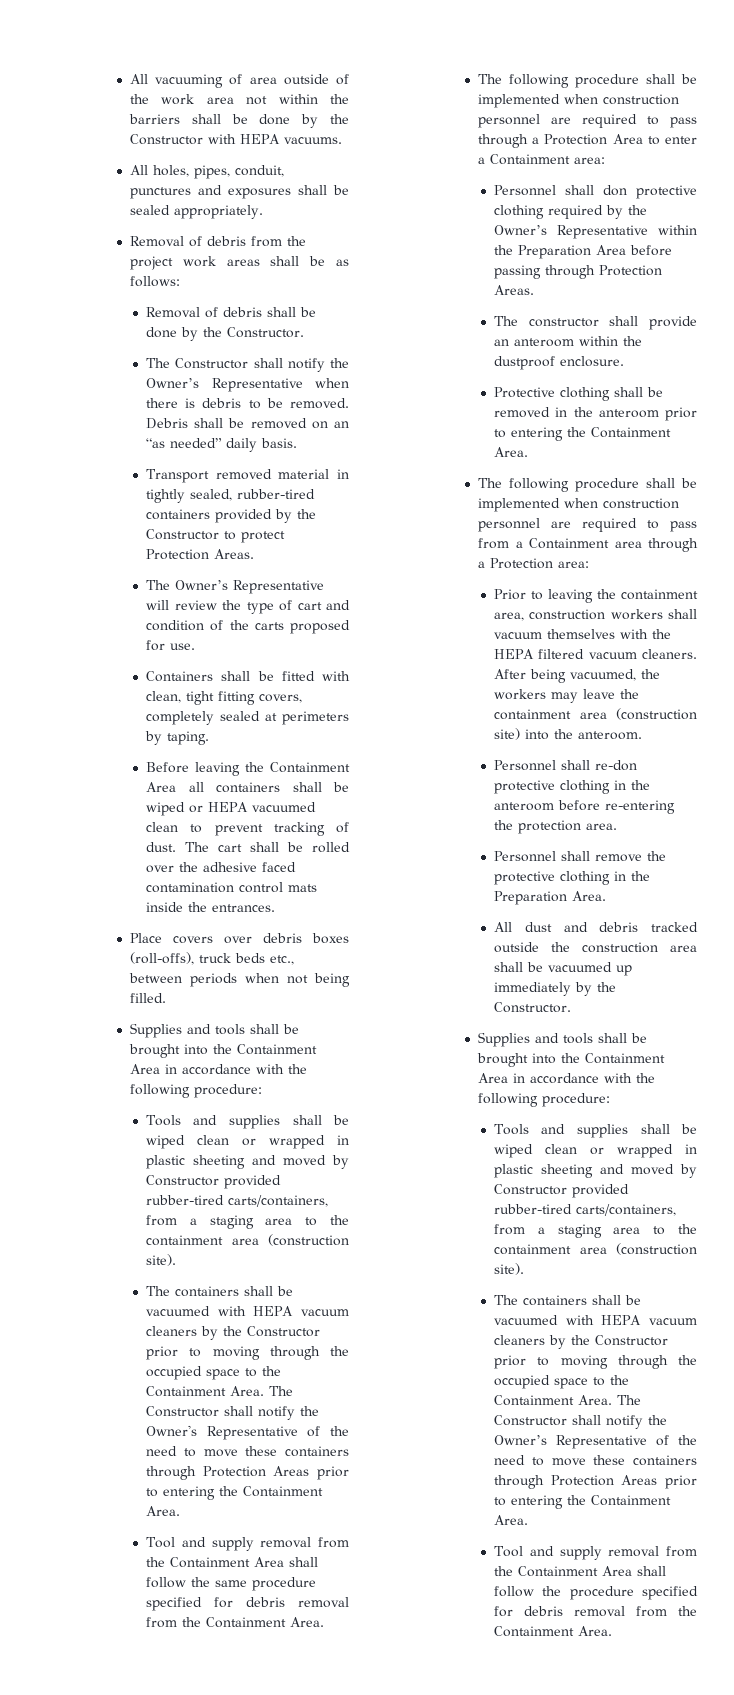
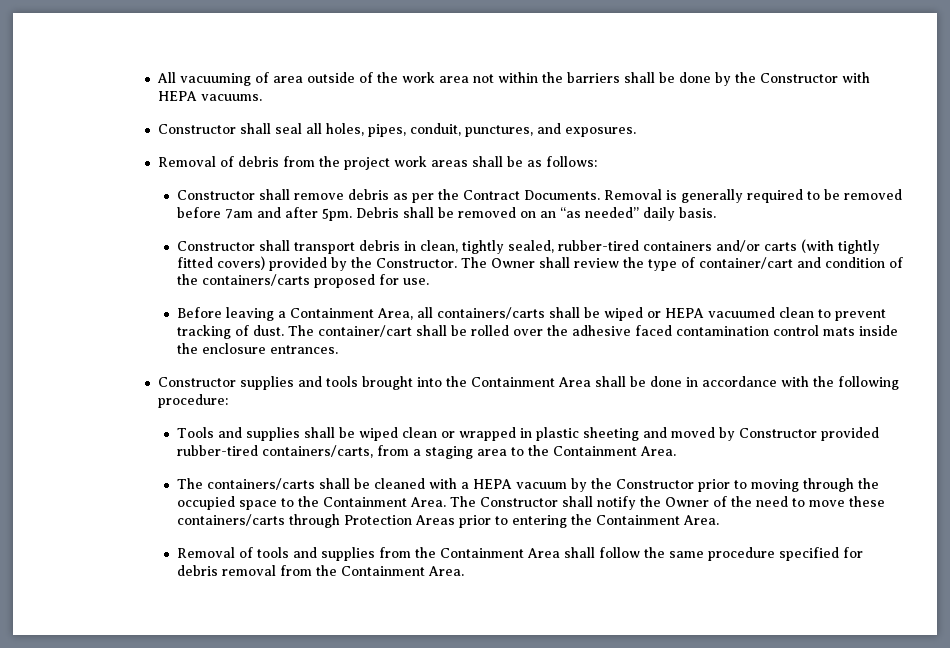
[130,165,285,179] [130,185,349,199] [130,205,264,219] All holes, pipes, conduit, punctures and exposures shall be sealed appropriately. -> [157,123,636,137] Constructor shall seal all holes, pipes, conduit, punctures, and exposures.
[146,307,316,318] [146,327,304,341] [146,358,349,372] [146,378,349,392] [146,398,349,409] Removal of debris shall be done by the Constructor. // The Constructor shall notify the Owner’s Representative when there is debris to be removed. -> [177,189,903,203] [177,207,353,221] Constructor shall remove debris as per the Contract Documents. Removal is generally required to be removed before 7am and after 5pm.
[146,469,349,483] [146,489,315,503] [146,509,316,523] [146,529,285,543] [146,549,254,560] [146,580,324,594] [146,600,169,610] Transport removed material in tightly sealed, rubber-tired containers provided by the Constructor to protect Protection Areas. // The Owner’s Representative will -> [177,239,881,254] [177,256,571,271] Constructor shall transport debris in clean, tightly sealed, rubber-tired containers and/or carts (with tightly fitted covers) provided by the Constructor. The Owner shall
[297,602,322,610] cart -> [699,257,794,269] container/cart
[254,622,284,630] carts -> [202,274,311,286] containers/carts
[146,671,350,682] [146,691,302,705] [146,711,349,725] [145,731,209,745] [146,762,350,776] [146,782,280,793] Containers shall be fitted with clean, tight fitting covers, completely sealed at perimeters by taping. // Before leaving the Containment Area all containers -> [177,307,546,321] Before leaving a Containment Area, all containers/carts
[218,844,242,852] cart -> [318,325,413,337] container/cart
(207, 907) none -> [202,343,267,354] enclosure
[130,933,349,944] [130,952,295,965] [129,973,350,987] [130,993,167,1003] [130,1023,300,1038] [129,1044,318,1058] [130,1064,161,1074] Place covers over debris boxes (roll-offs), truck beds etc., between periods when not being filled. // Supplies and tools shall be brought into the Containment Area -> [157,376,682,390] Constructor supplies and tools brought into the Containment Area shall be done
[228,1195,328,1207] [146,1215,350,1229] [146,1234,349,1246] [146,1254,176,1266] [146,1286,293,1297] [146,1306,349,1316] [146,1326,197,1336] carts/containers, from a staging area to the containment area (construction site). // The containers shall be vacuumed with HEPA vacuum cleaners -> [262,445,677,459] [177,478,568,490] containers/carts, from a staging area to the Containment Area. // The containers/carts shall be cleaned with a HEPA vacuum
[146,1425,349,1440] [146,1446,349,1457] [146,1466,349,1480] [146,1486,323,1500] [146,1506,180,1516] [146,1537,312,1551] Owner's Representative of the need to move these containers through Protection Areas prior to entering the Containment Area. // Tool and supply removal -> [665,496,886,507] [177,514,720,528] [177,547,376,561] Owner of the need to move these containers/carts through Protection Areas prior to entering the Containment Area. // Removal of tools and supplies
[478,74,697,88] [478,94,680,108] [478,114,697,128] [478,134,697,148] [478,154,606,165] [494,185,697,199] [494,205,647,219] [494,225,697,239] [494,245,672,259] [494,265,662,279] [494,285,534,295] [494,316,697,330] [494,336,642,347] [494,356,624,370] [494,387,663,401] [494,407,697,421] [494,427,671,441] [494,447,528,457] [478,478,697,492] [478,498,680,512] [478,518,697,532] [478,538,698,552] [478,558,590,569] [494,589,698,603] [494,609,697,621] [494,629,671,639] [494,649,697,659] [494,669,660,683] [494,689,639,703] [494,708,697,720] [494,728,642,740] [494,760,637,771] [494,780,650,794] [494,800,675,814] [494,820,617,834] [494,851,666,862] [494,871,650,885] [494,891,606,905] [494,922,698,932] [494,942,697,953] [494,962,632,976] [494,982,616,996] [494,1002,571,1013] [478,1032,648,1047] [477,1053,666,1067] [478,1073,656,1084] [478,1093,611,1107] [494,1124,697,1138] [494,1144,697,1158] [494,1164,697,1178] [494,1184,629,1198] [494,1204,676,1216] [494,1224,697,1238] [494,1243,697,1255] [494,1263,524,1275] [494,1295,641,1306] [494,1315,697,1325] [494,1335,668,1349] [494,1355,697,1369] [494,1375,629,1389] [494,1395,641,1406] [494,1415,667,1429] [494,1435,697,1449] [494,1455,697,1466] [494,1475,697,1489] [494,1495,671,1509] [494,1515,528,1525] [494,1546,697,1560] [494,1566,666,1577] [494,1586,698,1600] [494,1606,697,1617] [494,1626,612,1637] // The following procedure shall be implemented when construction personnel are required to pass through a Protection Area to enter a Containment area: // Personnel shall don protective clothing required by the Owner’s Representative within the Preparation Area before passing through Protection Areas. // The constructor shall provide an anteroom within the dustproof enclosure. // Protective clothing shall be removed in the anteroom prior to entering the Containment Area. // The following procedure shall be implemented when construction personnel are required to pass from a Containment area through a Protection area: // Prior to leaving the containment area, construction workers shall vacuum themselves with the HEPA filtered vacuum cleaners. After being vacuumed, the workers may leave the containment area (construction site) into the anteroom. // Personnel shall re-don protective clothing in the anteroom before re-entering the protection area. // Personnel shall remove the protective clothing in the Preparation Area. // All dust and debris tracked outside the construction area shall be vacuumed up immediately by the Constructor. // Supplies and tools shall be brought into the Containment Area in accordance with the following procedure: // Tools and supplies shall be wiped clean or wrapped in plastic sheeting and moved by Constructor provided rubber-tired carts/containers, from a staging area to the containment area (construction site). // The containers shall be vacuumed with HEPA vacuum cleaners by the Constructor prior to moving through the occupied space to the Containment Area. The Constructor shall notify the Owner’s Representative of the need to move these containers through Protection Areas prior to entering the Containment Area. // Tool and supply removal from the Containment Area shall follow the procedure specified for debris removal from the Containment Area. -> (465, 571) none

